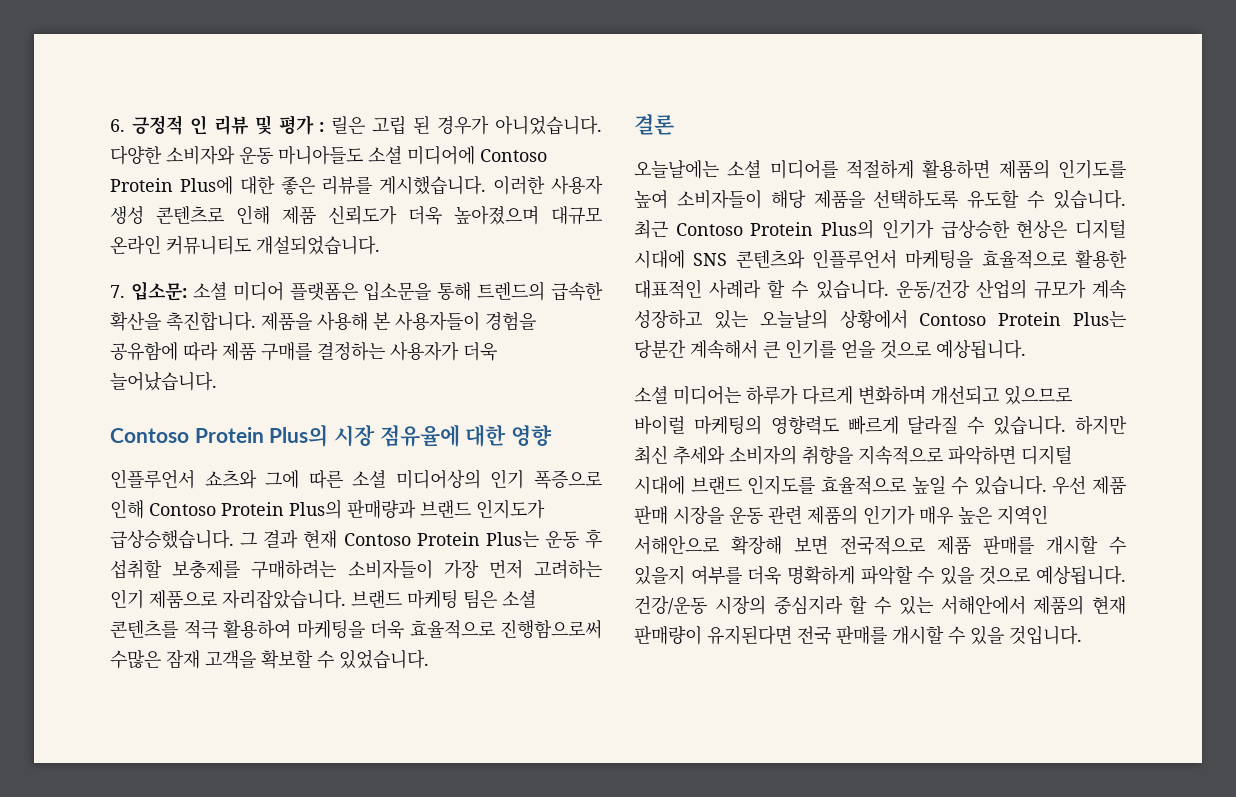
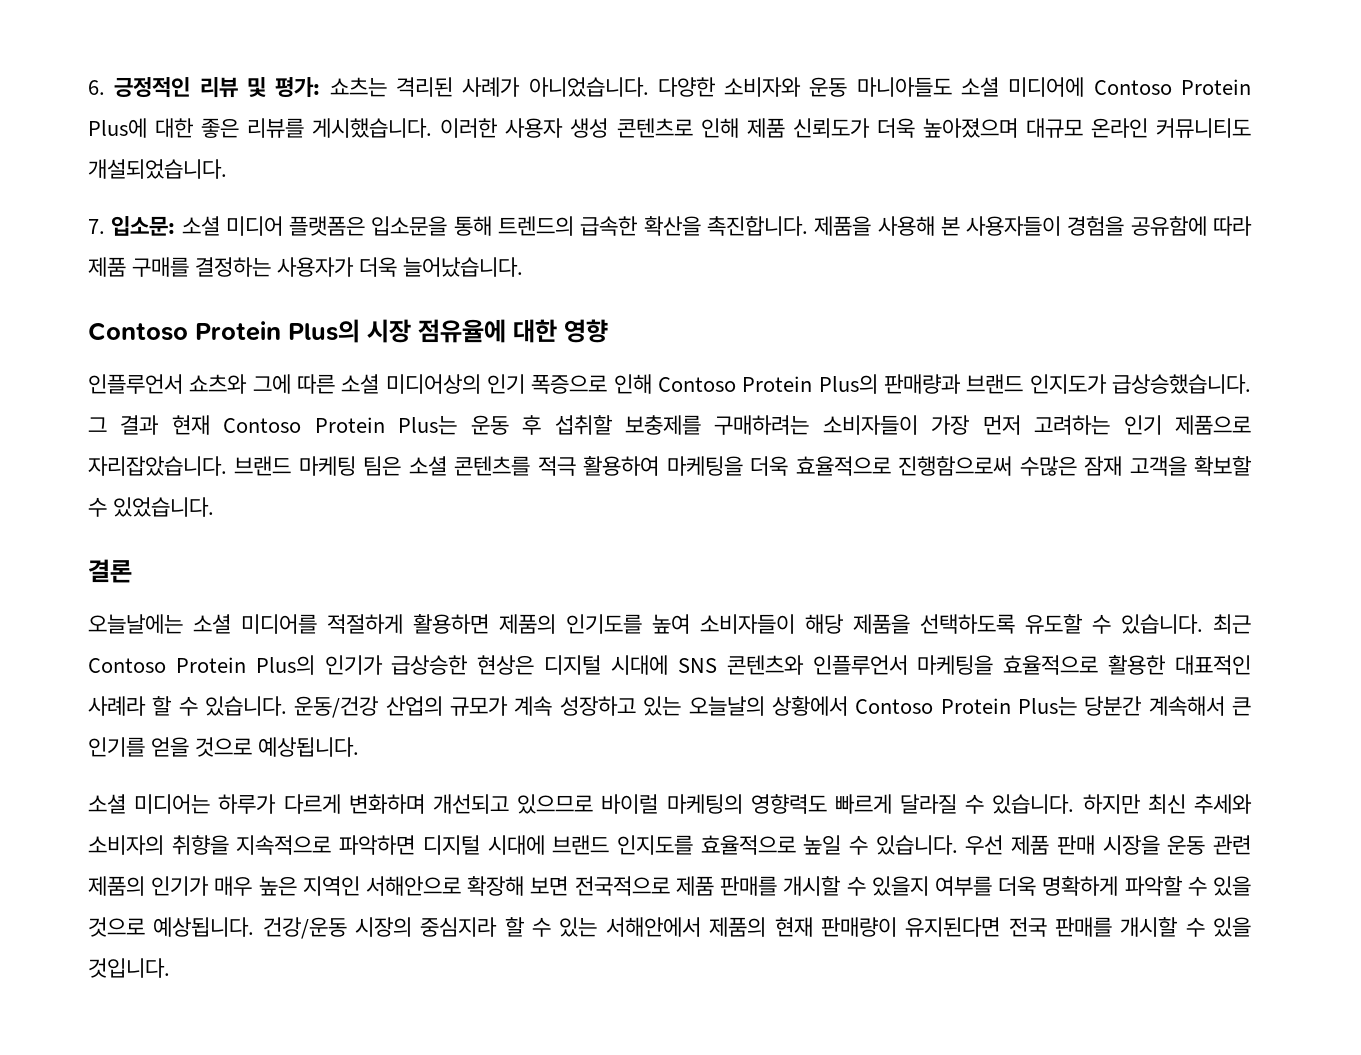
[131,115,490,135] 긍정적 인 리뷰 및 평가 : 릴은 고립 된 경우가 -> [114,77,521,98] 긍정적인 리뷰 및 평가: 쇼츠는 격리된 사례가

